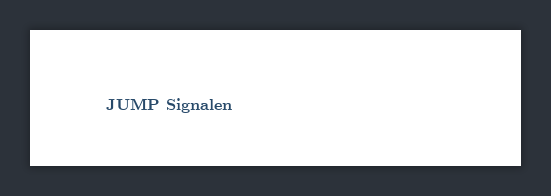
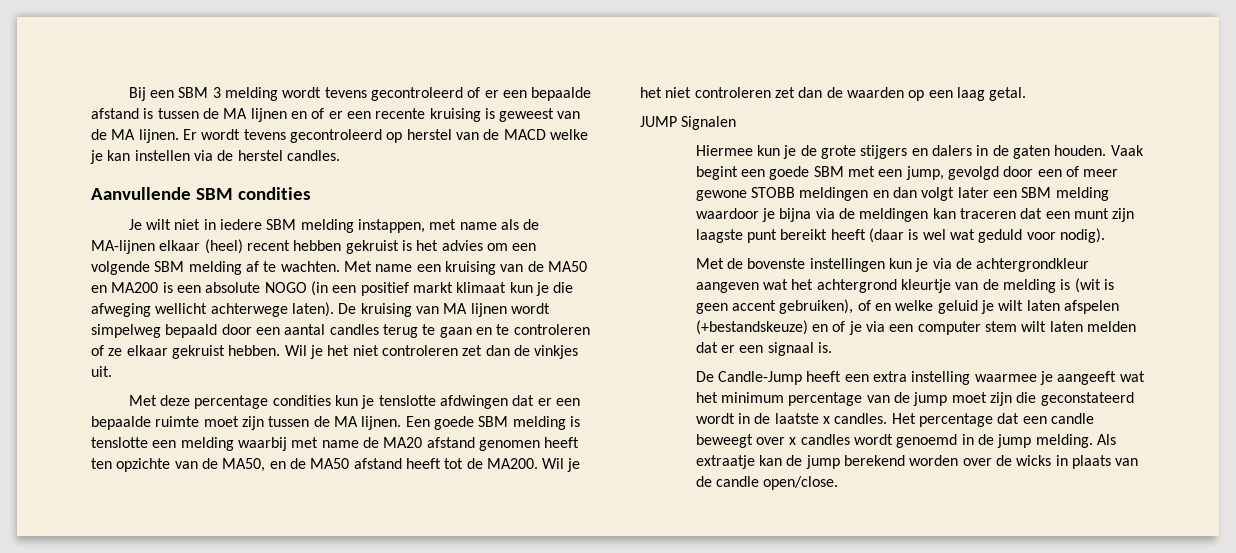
[106,98,232,113] JUMP Signalen -> [128,87,592,101] [91,108,581,122] [91,129,588,143] [90,150,340,164] [91,187,311,200] [128,219,540,233] [91,239,537,254] [91,261,587,275] [91,281,574,296] [91,302,550,317] [91,324,590,338] [91,345,579,359] [91,366,112,377] [128,395,580,409] [91,416,580,430] [91,437,580,451] [91,458,581,472] [640,87,1027,101] [640,116,737,130] [695,145,1144,159] [695,166,1119,180] [695,187,1109,201] [695,208,1135,222] [695,228,1105,243] [695,258,1090,272] [695,278,1114,293] [695,299,1119,314] [695,320,1136,335] [695,342,833,356] [695,371,1145,385] [695,392,1134,406] [695,413,1094,427] [695,434,1116,448] [695,455,1139,469] [695,476,839,490] Bij een SBM 3 melding wordt tevens gecontroleerd of er een bepaalde afstand is tussen de MA lijnen en of er een recente kruising is geweest van de MA lijnen. Er wordt tevens gecontroleerd op herstel van de MACD welke je kan instellen via de herstel candles. // Aanvullende SBM condities // Je wilt niet in iedere SBM melding instappen, met name als de MA-lijnen elkaar (heel) recent hebben gekruist is het advies om een volgende SBM melding af te wachten. Met name een kruising van de MA50 en MA200 is een absolute NOGO (in een positief markt klimaat kun je die afweging wellicht achterwege laten). De kruising van MA lijnen wordt simpelweg bepaald door een aantal candles terug te gaan en te controleren of ze elkaar gekruist hebben. Wil je het niet controleren zet dan de vinkjes uit. // Met deze percentage condities kun je tenslotte afdwingen dat er een bepaalde ruimte moet zijn tussen de MA lijnen. Een goede SBM melding is tenslotte een melding waarbij met name de MA20 afstand genomen heeft ten opzichte van de MA50, en de MA50 afstand heeft tot de MA200. Wil je het niet controleren zet dan de waarden op een laag getal. // JUMP Signalen // Hiermee kun je de grote stijgers en dalers in de gaten houden. Vaak begint een goede SBM met een jump, gevolgd door een of meer gewone STOBB meldingen en dan volgt later een SBM melding waardoor je bijna via de meldingen kan traceren dat een munt zijn laagste punt bereikt heeft (daar is wel wat geduld voor nodig). // Met de bovenste instellingen kun je via de achtergrondkleur aangeven wat het achtergrond kleurtje van de melding is (wit is geen accent gebruiken), of en welke geluid je wilt laten afspelen (+bestandskeuze) en of je via een computer stem wilt laten melden dat er een signaal is. // De Candle-Jump heeft een extra instelling waarmee je aangeeft wat het minimum percentage van de jump moet zijn die geconstateerd wordt in de laatste x candles. Het percentage dat een candle beweegt over x candles wordt genoemd in de jump melding. Als extraatje kan de jump berekend worden over de wicks in plaats van de candle open/close.

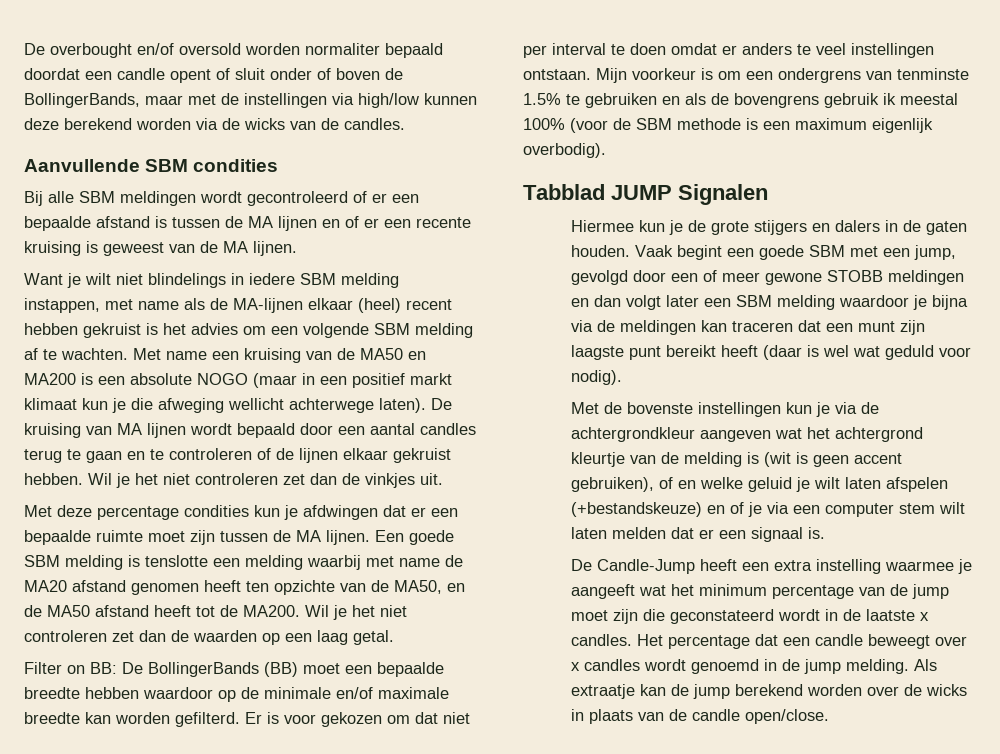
[128,87,367,101] Bij een SBM 3 melding wordt tevens -> [24,43,443,58] [24,68,403,83] [24,93,477,108] [24,118,405,130] [24,159,279,172] [24,191,242,206] De overbought en/of oversold worden normaliter bepaald doordat een candle opent of sluit onder of boven de BollingerBands, maar met de instellingen via high/low kunnen deze berekend worden via de wicks van de candles. // Aanvullende SBM condities // Bij alle SBM meldingen wordt
[182,129,588,143] [90,150,340,164] [91,187,311,200] [128,219,142,230] Er wordt tevens gecontroleerd op herstel van de MACD welke je kan instellen via de herstel candles. // Aanvullende SBM condities // Je -> [24,273,81,288] // Want je
(201, 224) none -> [148,273,226,288] blindelings
[310,281,328,296] (in -> [253,373,315,388] (maar in
[91,324,161,338] simpelweg -> (232, 429) none
[108,348,123,356] ze -> [276,448,338,463] de lijnen
[378,395,436,406] tenslotte -> (298, 512) none
(1027, 94) none -> [24,662,444,677] [24,687,449,702] [24,712,470,727] [523,43,934,58] [523,68,969,83] [523,93,958,108] [523,118,933,133] [523,143,606,158] [523,184,605,200] Filter on BB: De BollingerBands (BB) moet een bepaalde breedte hebben waardoor op de minimale en/of maximale breedte kan worden gefilterd. Er is voor gekozen om dat niet per interval te doen omdat er anders te veel instellingen ontstaan. Mijn voorkeur is om een ondergrens van tenminste 1.5% te gebruiken en als de bovengrens gebruik ik meestal 100% (voor de SBM methode is een maximum eigenlijk overbodig). // Tabblad

